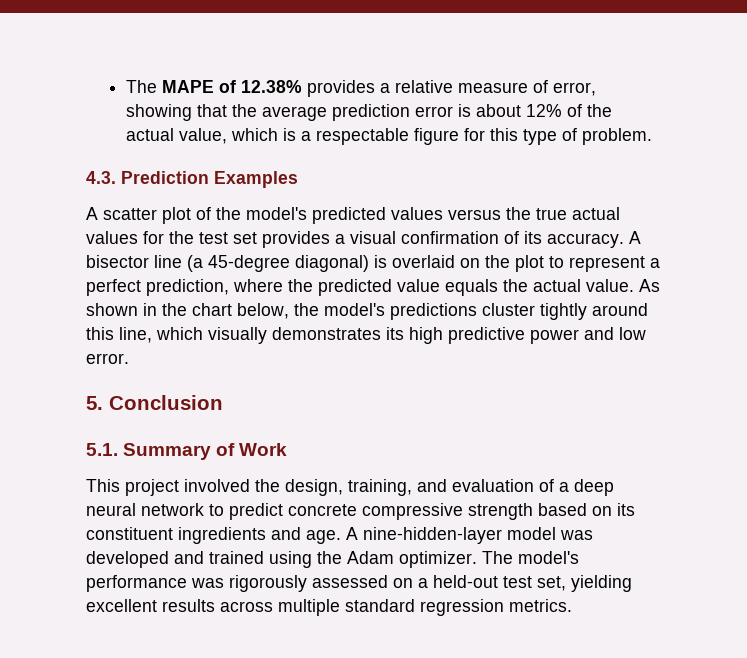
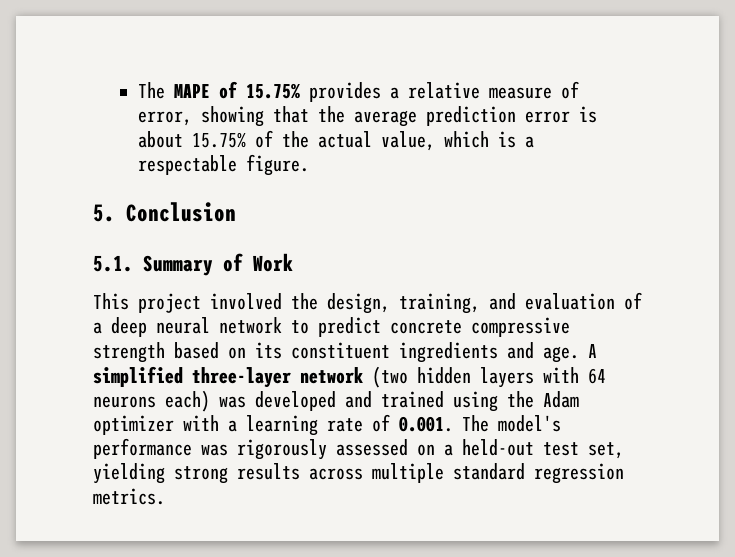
[241,80,303,93] 12.38% -> [246,83,301,99] 15.75%
[526,104,563,117] 12% -> [192,132,247,148] 15.75%
[414,128,653,145] [86,171,298,188] [86,207,620,224] [86,231,641,248] [86,255,660,272] [86,279,660,296] [86,303,648,320] [86,327,646,344] [86,353,129,364] figure for this type of problem. // 4.3. Prediction Examples // A scatter plot of the model's predicted values versus the true actual values for the test set provides a visual confirmation of its accuracy. A bisector line (a 45-degree diagonal) is overlaid on the plot to represent a perfect prediction, where the predicted value equals the actual value. As shown in the chart below, the model's predictions cluster tightly around this line, which visually demonstrates its high predictive power and low error. -> [246,154,310,176] figure.
[363,527,556,544] nine-hidden-layer model -> [93,366,606,388] [93,390,210,412] simplified three-layer network (two hidden layers with 64 neurons each)
[399,551,477,568] optimizer. -> [93,414,453,436] optimizer with a learning rate of 0.001.
[86,599,157,612] excellent -> [174,466,228,484] strong

